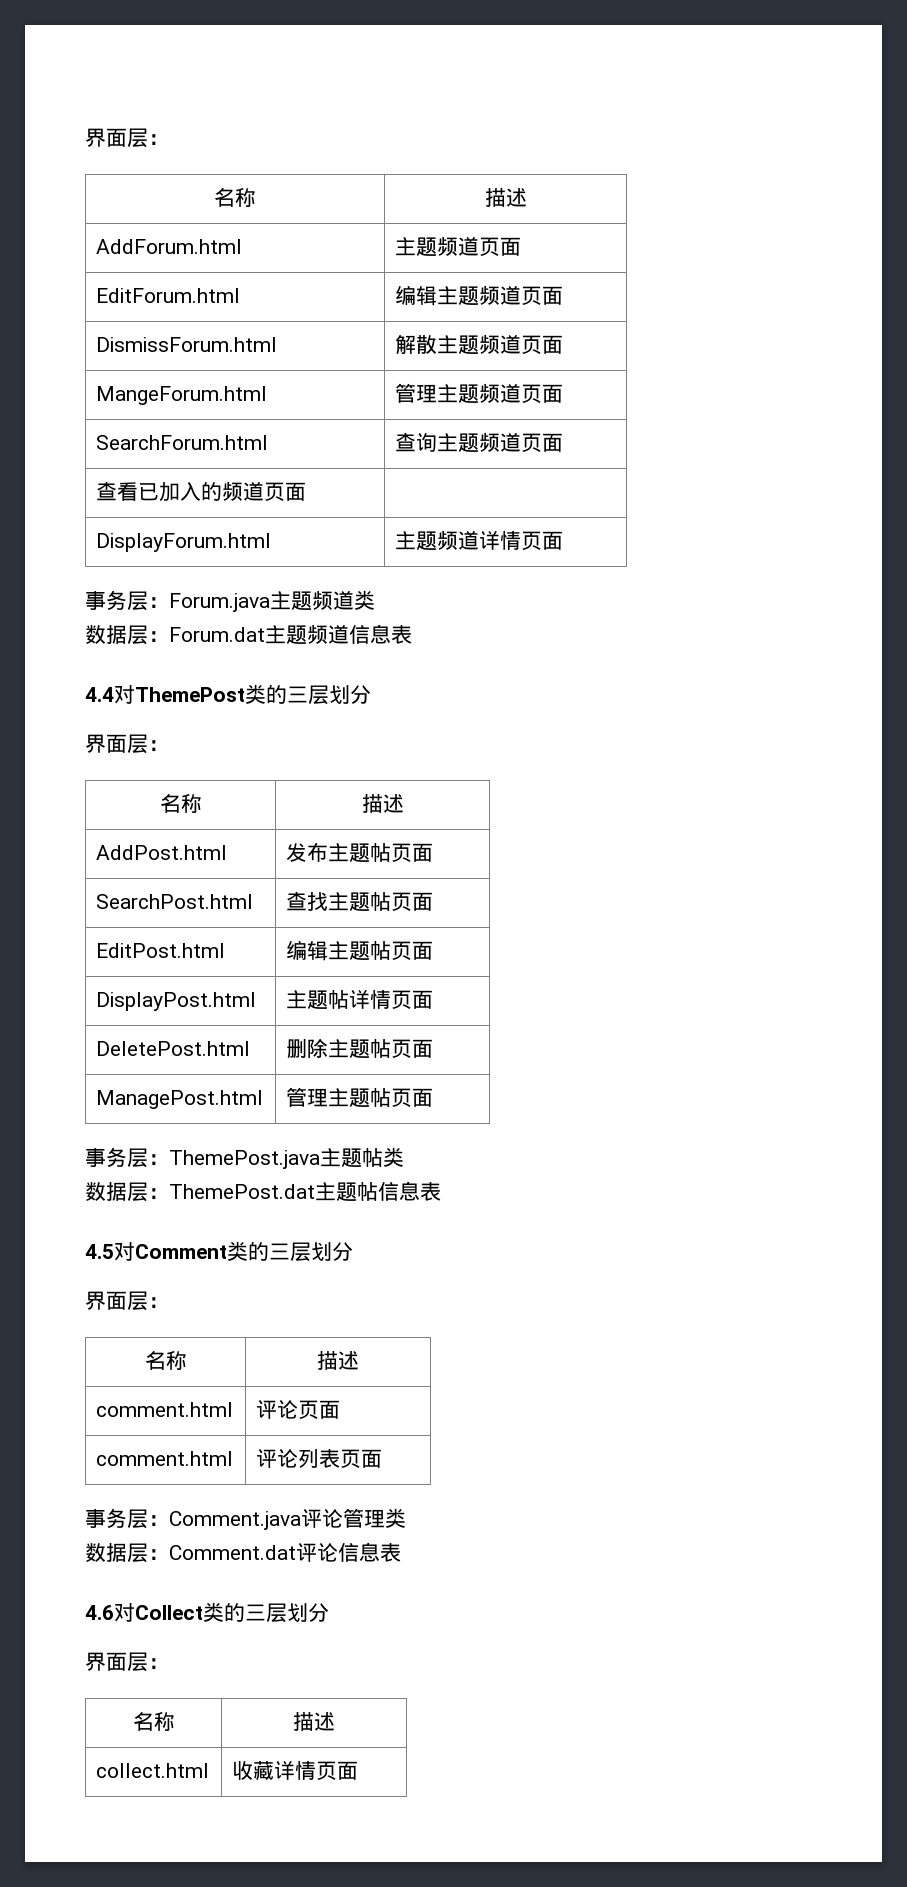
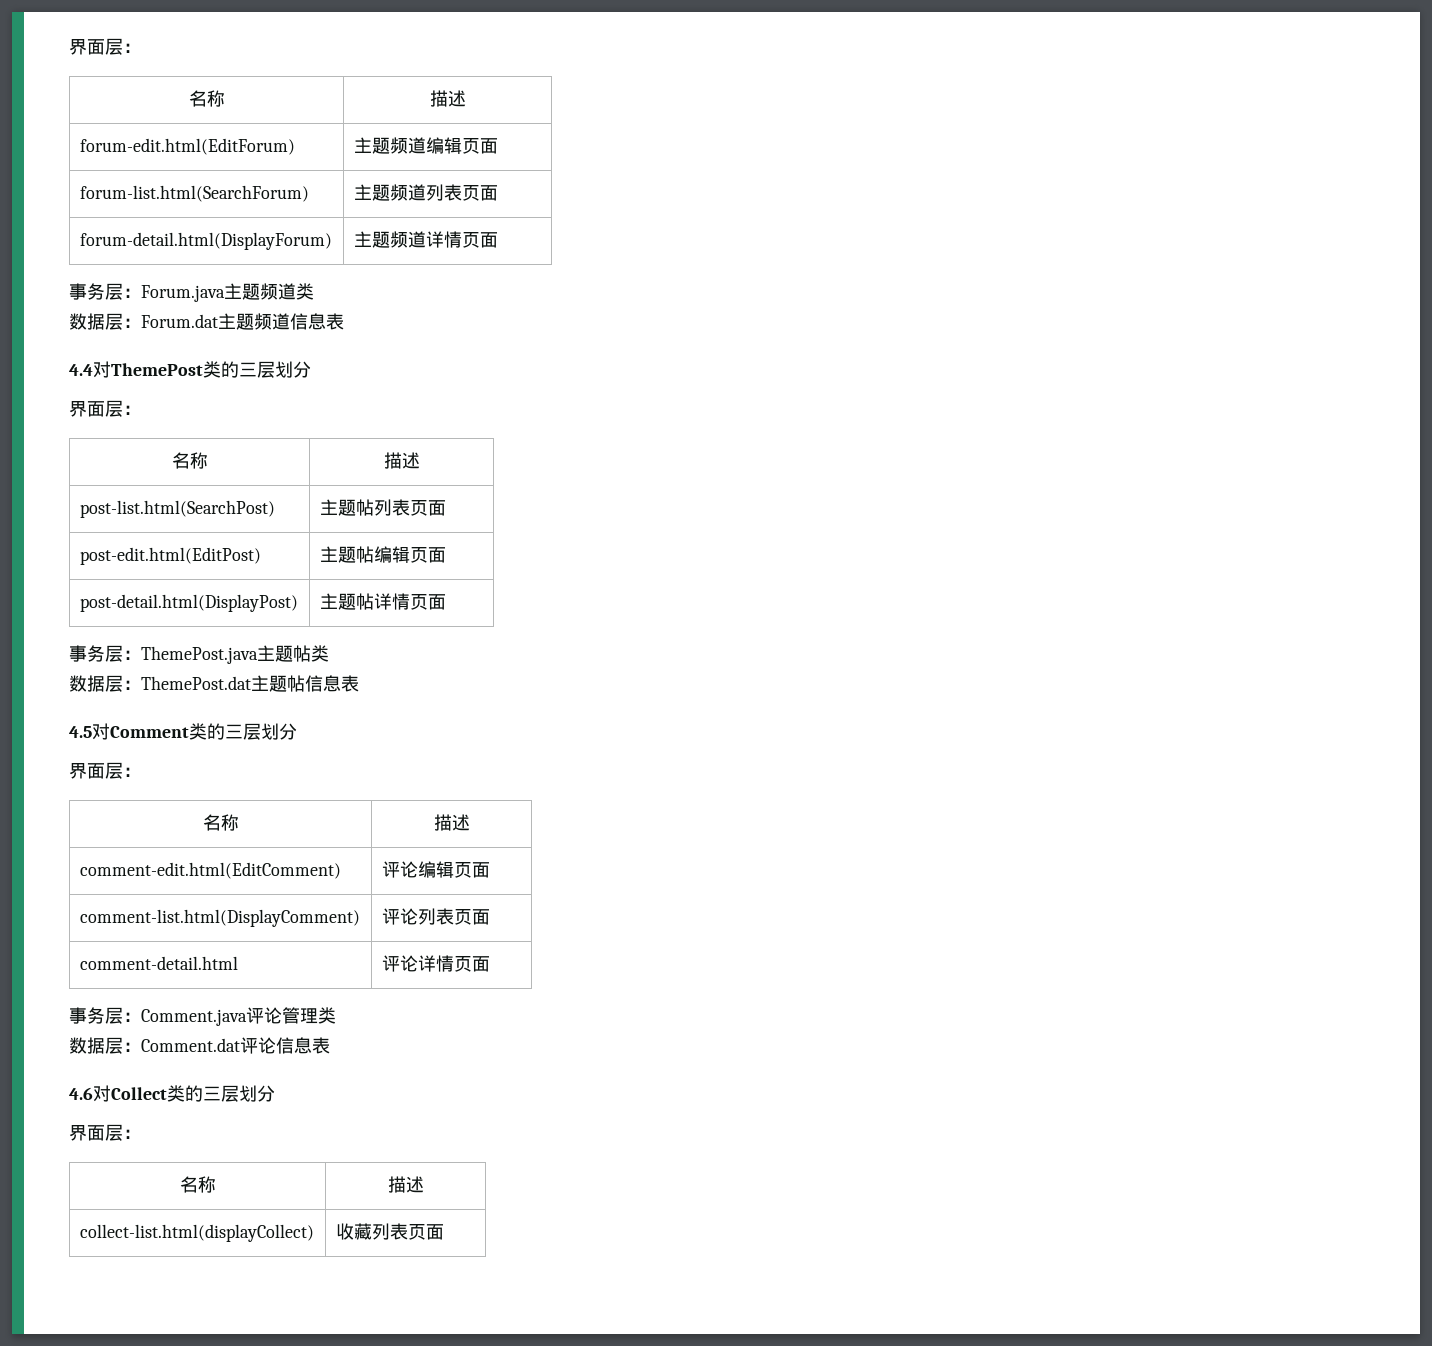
[85,128,169,148] [214,187,256,207] [484,188,527,207] [96,239,243,254] [395,236,522,257] [96,288,241,303] [395,285,564,306] [96,337,278,352] [395,334,564,355] [96,386,268,405] [395,383,564,404] [96,435,269,450] [395,432,564,453] [96,481,307,502] [96,533,272,552] 界面层： // 名称 | 描述 // AddForum.html | 主题频道页面 // EditForum.html | 编辑主题频道页面 // DismissForum.html | 解散主题频道页面 // MangeForum.html | 管理主题频道页面 // SearchForum.html | 查询主题频道页面 // 查看已加入的频道页面 | // DisplayForum.html -> [69,38,141,55] [188,90,225,107] [429,90,466,107] [79,138,295,155] [353,137,498,154] [79,185,309,202] [353,184,498,201] [79,232,332,250] 界面层： // 名称 | 描述 // forum-edit.html(EditForum) | 主题频道编辑页面 // forum-list.html(SearchForum) | 主题频道列表页面 // forum-detail.html(DisplayForum)
[96,845,228,860] [286,842,434,863] [96,894,254,909] [286,891,434,912] [96,943,226,958] [286,940,434,961] [96,992,257,1011] [286,990,434,1010] [96,1041,251,1056] [286,1038,434,1059] [96,1090,264,1109] [286,1087,392,1108] AddPost.html | 发布主题帖页面 // SearchPost.html | 查找主题帖页面 // EditPost.html | 编辑主题帖页面 // DisplayPost.html | 主题帖详情页面 // DeletePost.html | 删除主题帖页面 // ManagePost.html | 管理主题帖 -> [79,500,275,518] [319,499,446,516] [79,547,261,565] [319,546,446,563] [79,594,298,612] [319,593,410,610] post-list.html(SearchPost) | 主题帖列表页面 // post-edit.html(EditPost) | 主题帖编辑页面 // post-detail.html(DisplayPost) | 主题帖详情
[96,1402,234,1417] [256,1400,341,1419] [96,1451,234,1466] comment.html | 评论页面 // comment.html -> [79,862,341,879] [381,861,490,878] [79,909,360,927] comment-edit.html(EditComment) | 评论编辑页面 // comment-list.html(DisplayComment)
(383, 1458) none -> [79,956,238,970] [381,955,490,972] // comment-detail.html | 评论详情页面
[96,1763,210,1778] collect.html -> [79,1224,314,1242] collect-list.html(displayCollect)
[274,1761,317,1780] 详情 -> [371,1223,408,1240] 列表

